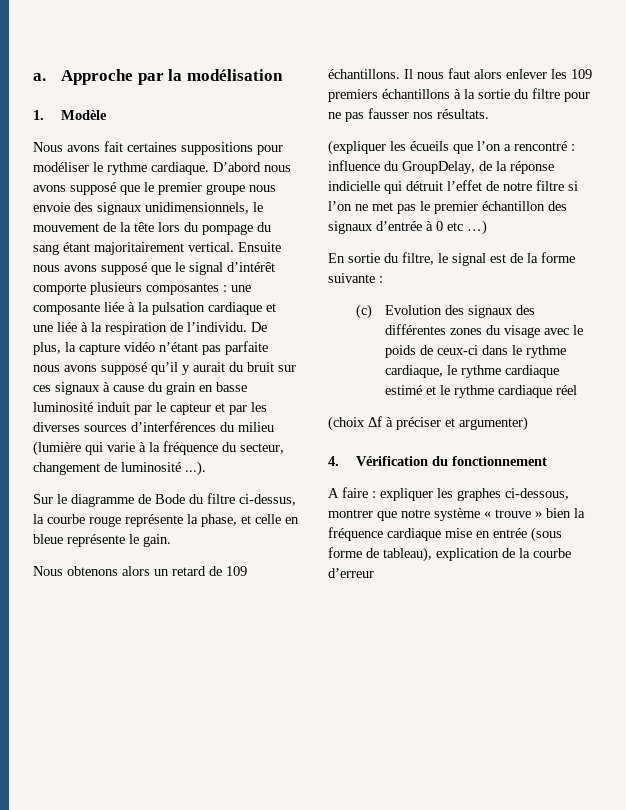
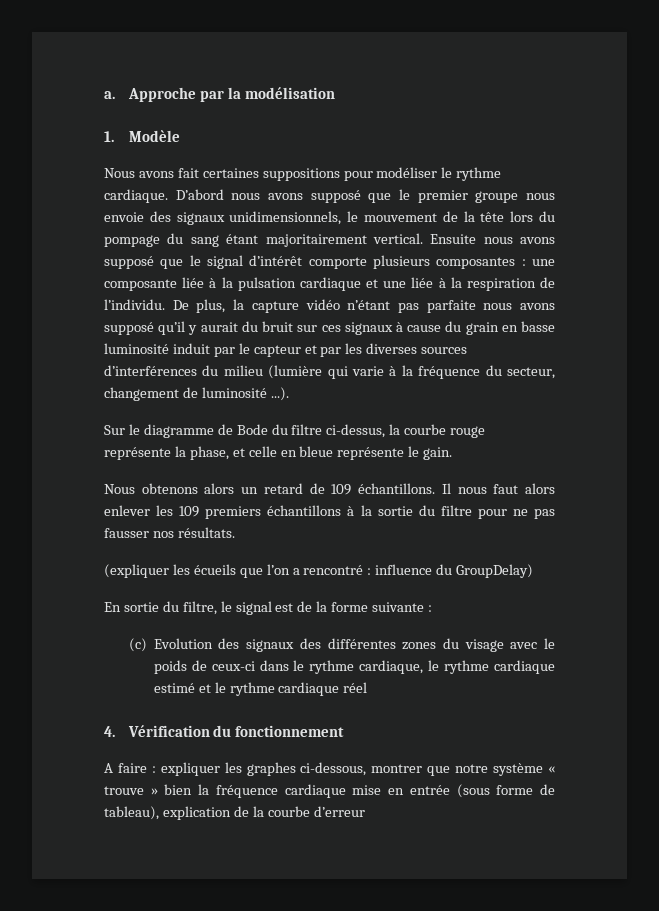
[402,161,554,174] [328,180,578,194] [328,201,567,214] [328,220,487,235] GroupDelay, de la réponse indicielle qui détruit l’effet de notre filtre si l’on ne met pas le premier échantillon des signaux d’entrée à 0 etc …) -> [456,564,534,578] GroupDelay)
[328,416,528,431] // (choix Δf à préciser et argumenter) -> (368, 687) none

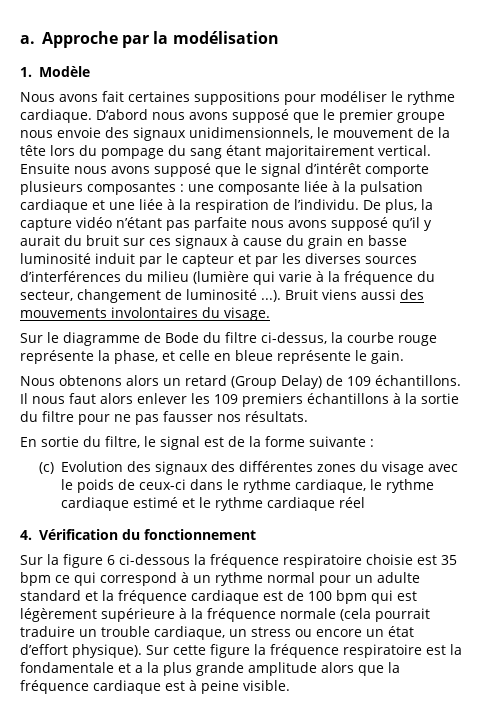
(289, 394) none -> [285,289,424,300] [20,307,270,321] Bruit viens aussi des mouvements involontaires du visage.
(303, 488) none -> [231,375,322,389] (Group Delay)
[104,564,534,578] // (expliquer les écueils que l’on a rencontré : influence du GroupDelay) -> (308, 416) none
[104,762,556,776] [104,784,556,798] [104,806,365,820] A faire : expliquer les graphes ci-dessous, montrer que notre système « trouve » bien la fréquence cardiaque mise en entrée (sous forme de tableau), explication de la courbe d’erreur -> [20,554,457,568] [20,572,420,586] [20,590,417,604] [20,608,430,622] [20,626,414,640] [20,644,462,658] [20,662,400,676] [20,680,290,694] Sur la figure 6 ci-dessous la fréquence respiratoire choisie est 35 bpm ce qui correspond à un rythme normal pour un adulte standard et la fréquence cardiaque est de 100 bpm qui est légèrement supérieure à la fréquence normale (cela pourrait traduire un trouble cardiaque, un stress ou encore un état d’effort physique). Sur cette figure la fréquence respiratoire est la fondamentale et a la plus grande amplitude alors que la fréquence cardiaque est à peine visible.

